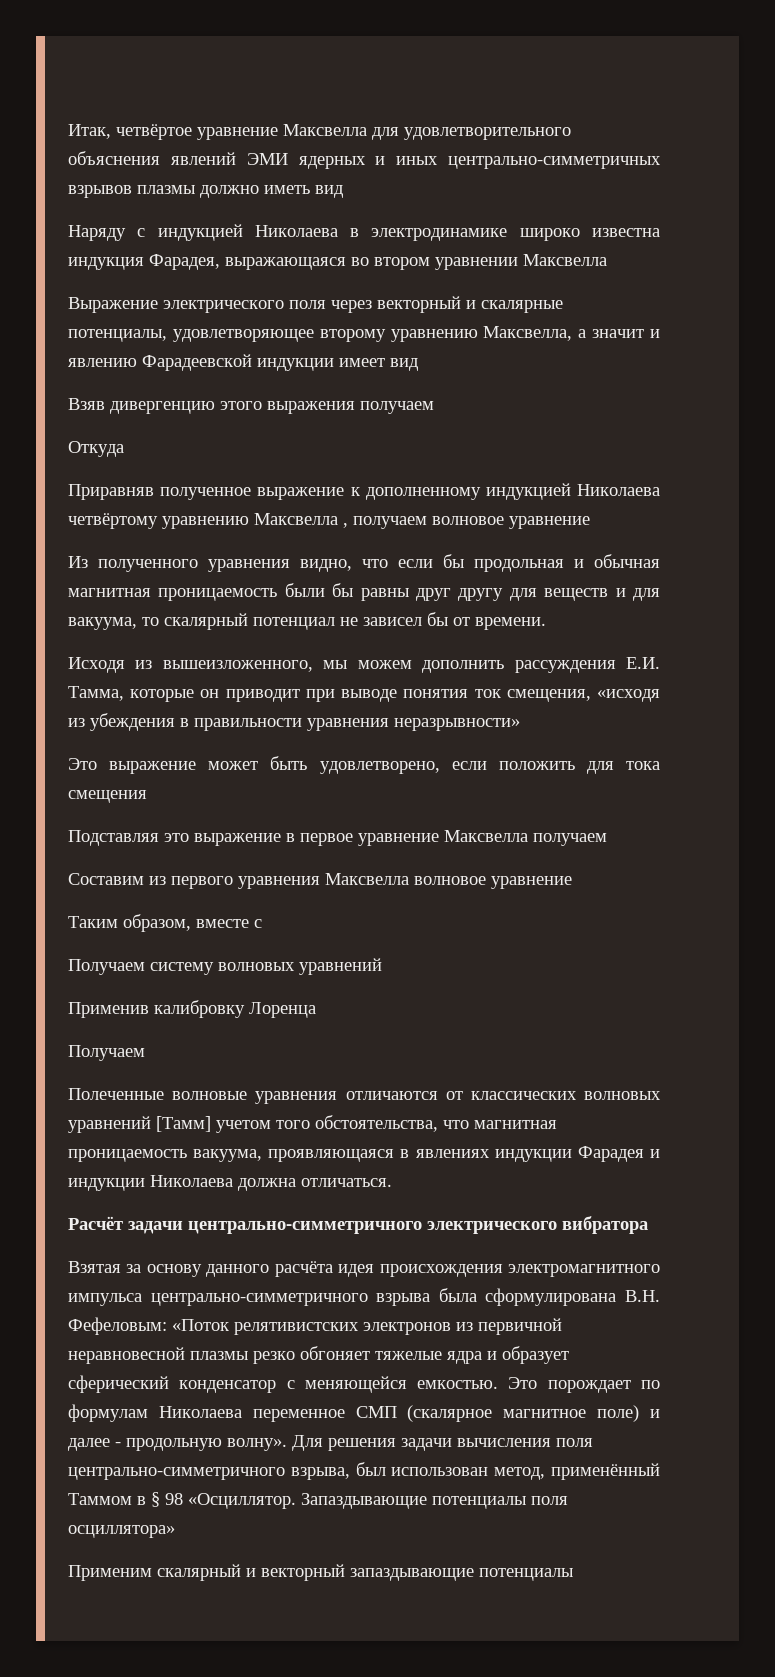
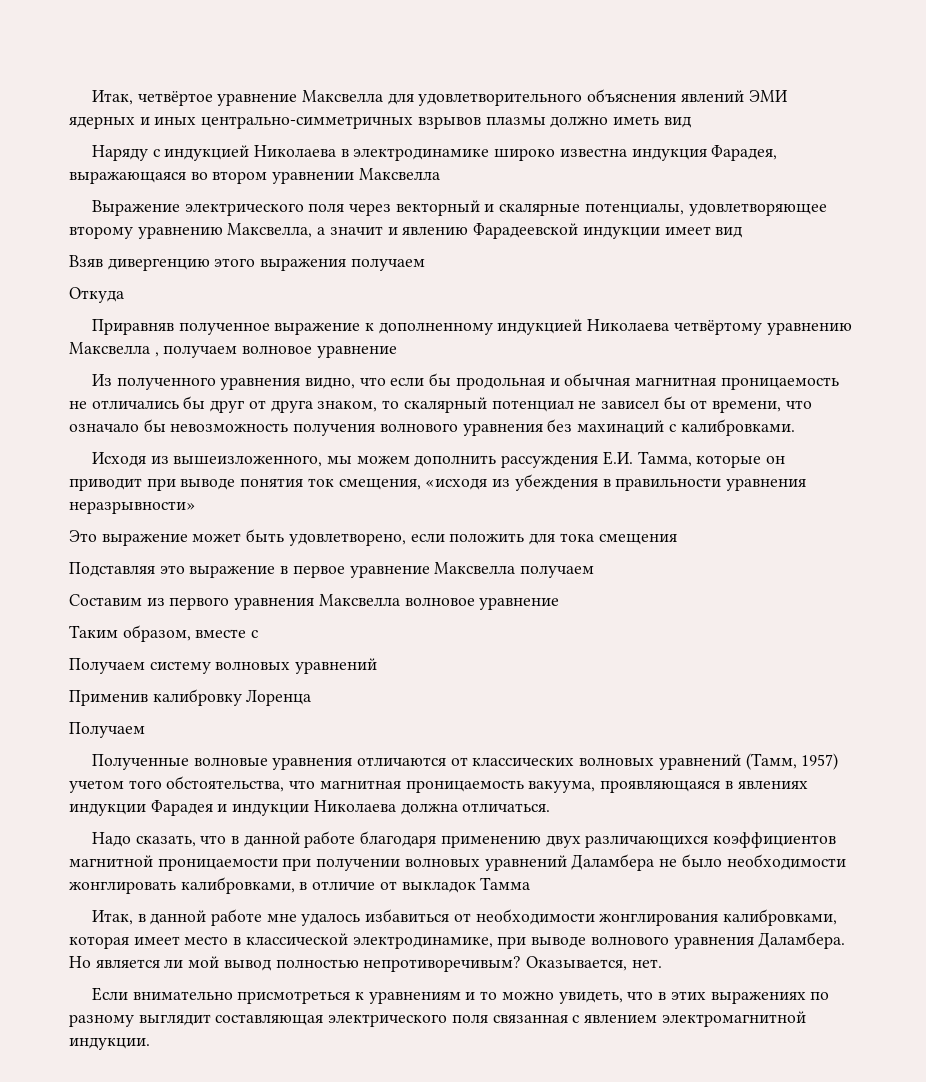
[284,583,660,601] [68,617,137,630] были бы равны друг другу для веществ и для вакуума, -> [69,396,378,413] не отличались бы друг от друга знаком,
[475,617,546,630] времени. -> [712,400,812,413] [69,419,795,436] времени, что означало бы невозможность получения волнового уравнения без махинаций с калибровками.
[68,1088,164,1100] Полеченные -> [91,754,189,770] Полученные
[156,1116,211,1132] [Тамм] -> [745,753,839,770] (Тамм, 1957)
[68,1216,648,1234] [68,1261,660,1277] [68,1288,661,1306] [68,1317,562,1335] [68,1346,569,1364] [68,1375,660,1393] [68,1404,660,1422] [68,1435,593,1451] [68,1462,660,1480] [68,1492,568,1509] [68,1525,175,1538] [68,1564,573,1581] Расчёт задачи центрально-симметричного электрического вибратора // Взятая за основу данного расчёта идея происхождения электромагнитного импульса центрально-симметричного взрыва была сформулирована В.Н. Фефеловым: «Поток релятивистских электронов из первичной неравновесной плазмы резко обгоняет тяжелые ядра и образует сферический конденсатор с меняющейся емкостью. Это порождает по формулам Николаева переменное СМП (скалярное магнитное поле) и далее - продольную волну». Для решения задачи вычисления поля центрально-симметричного взрыва, был использован метод, применённый Таммом в § 98 «Осциллятор. Запаздывающие потенциалы поля осциллятора» // Применим скалярный и векторный запаздывающие потенциалы -> [91,831,837,848] [69,854,846,871] [69,877,531,894] [91,909,838,926] [69,932,846,949] [69,956,662,972] [91,987,830,1004] [69,1011,806,1027] [69,1037,150,1050] Надо сказать, что в данной работе благодаря применению двух различающихся коэффициентов магнитной проницаемости при получении волновых уравнений Даламбера не было необходимости жонглировать калибровками, в отличие от выкладок Тамма // Итак, в данной работе мне удалось избавиться от необходимости жонглирования калибровками, которая имеет место в классической электродинамике, при выводе волнового уравнения Даламбера. Но является ли мой вывод полностью непротиворечивым? Оказывается, нет. // Если внимательно присмотреться к уравнениям и то можно увидеть, что в этих выражениях по разному выглядит составляющая электрического поля связанная с явлением электромагнитной индукции.

